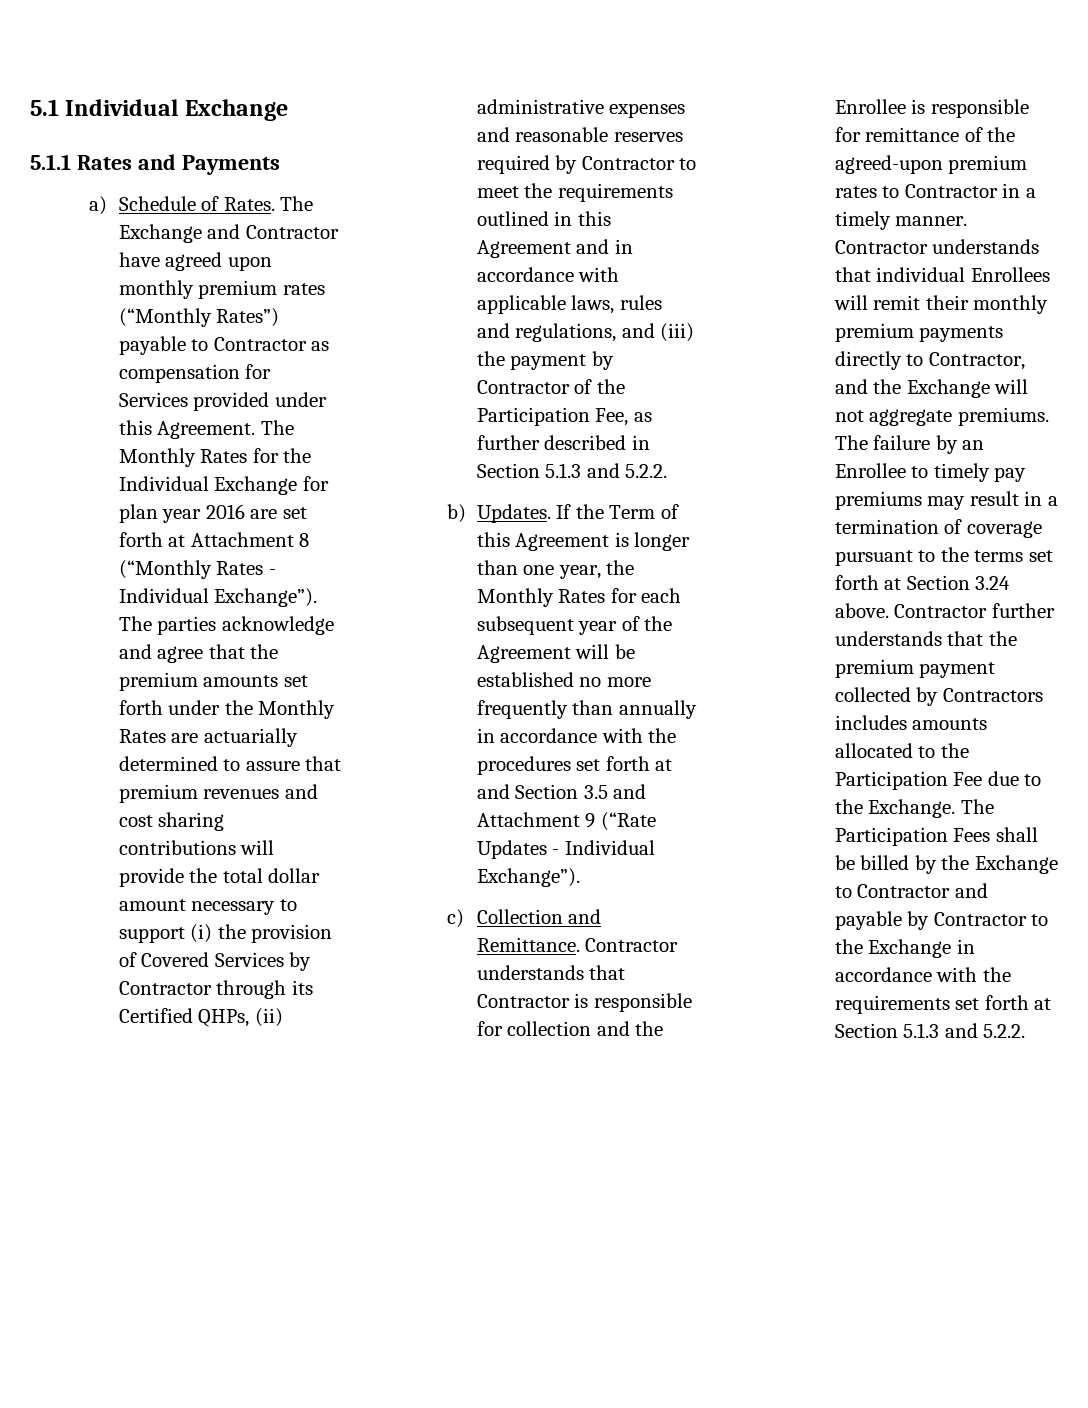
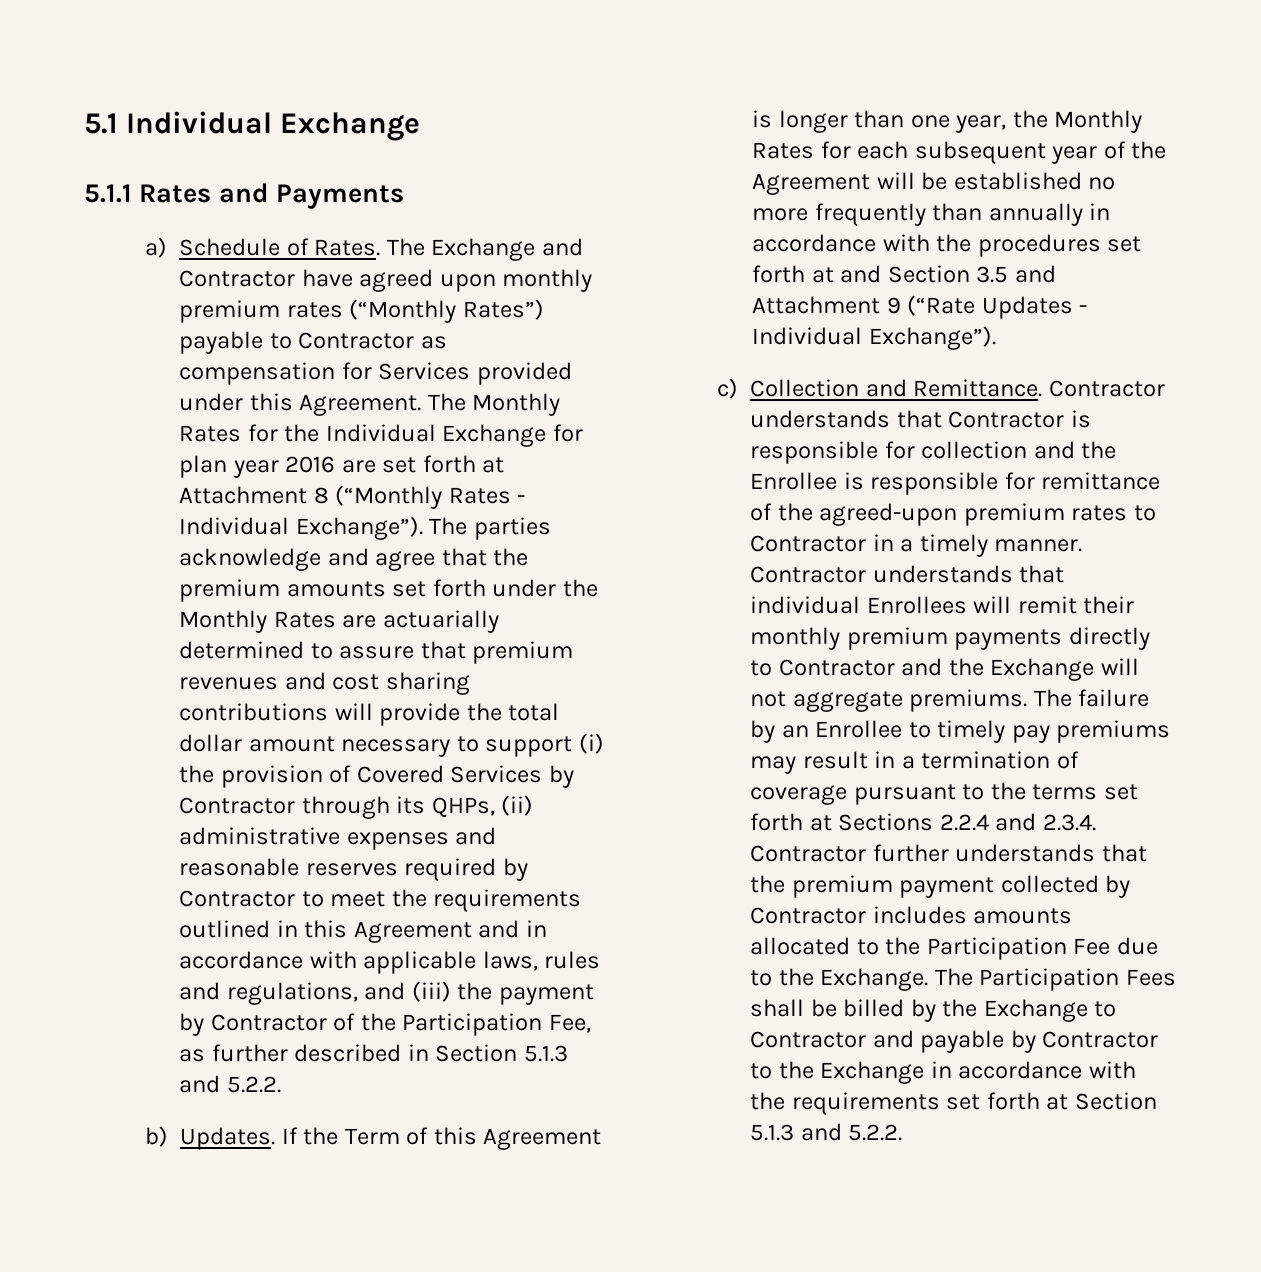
[118,1008,193,1023] Certified -> (426, 805) none
[928,352,1025,370] Contractor, -> [778,659,895,676] Contractor
[906,575,1011,590] [834,603,889,618] Section 3.24 above. -> [838,813,1096,831] Sections 2.2.4 and 2.3.4.
[942,688,1043,702] Contractors -> [750,907,867,924] Contractor

